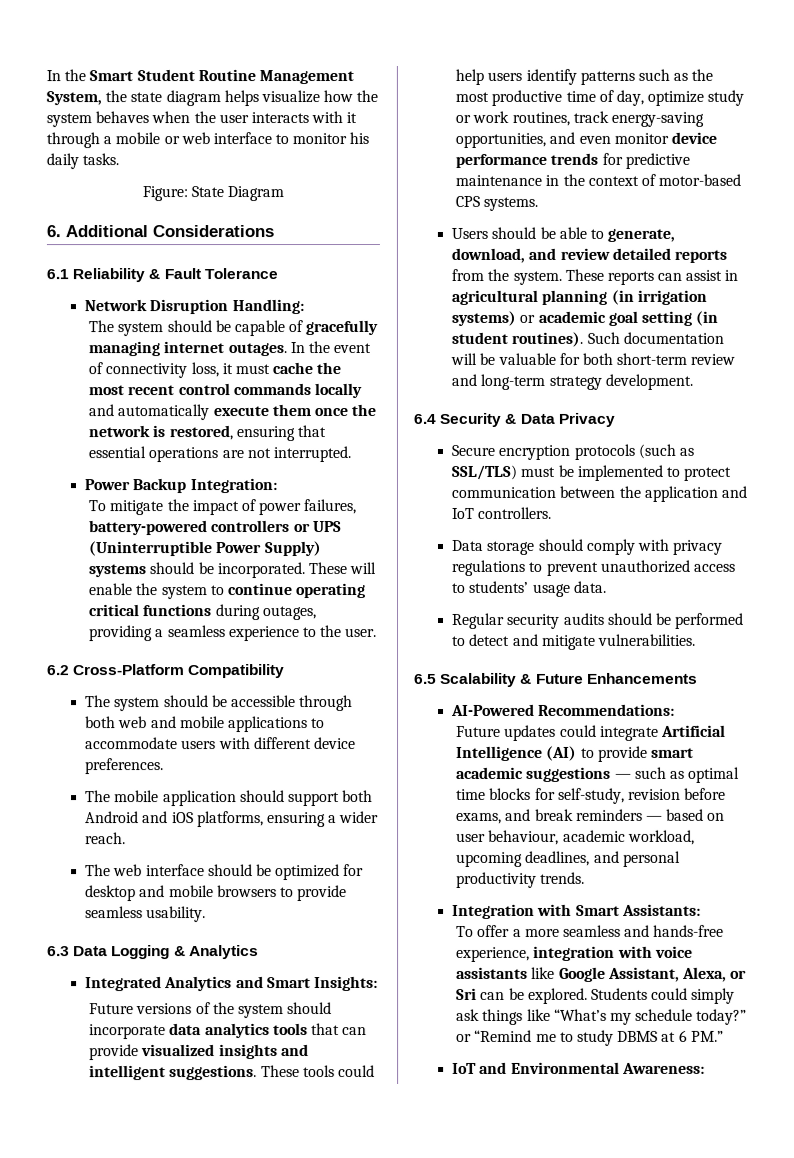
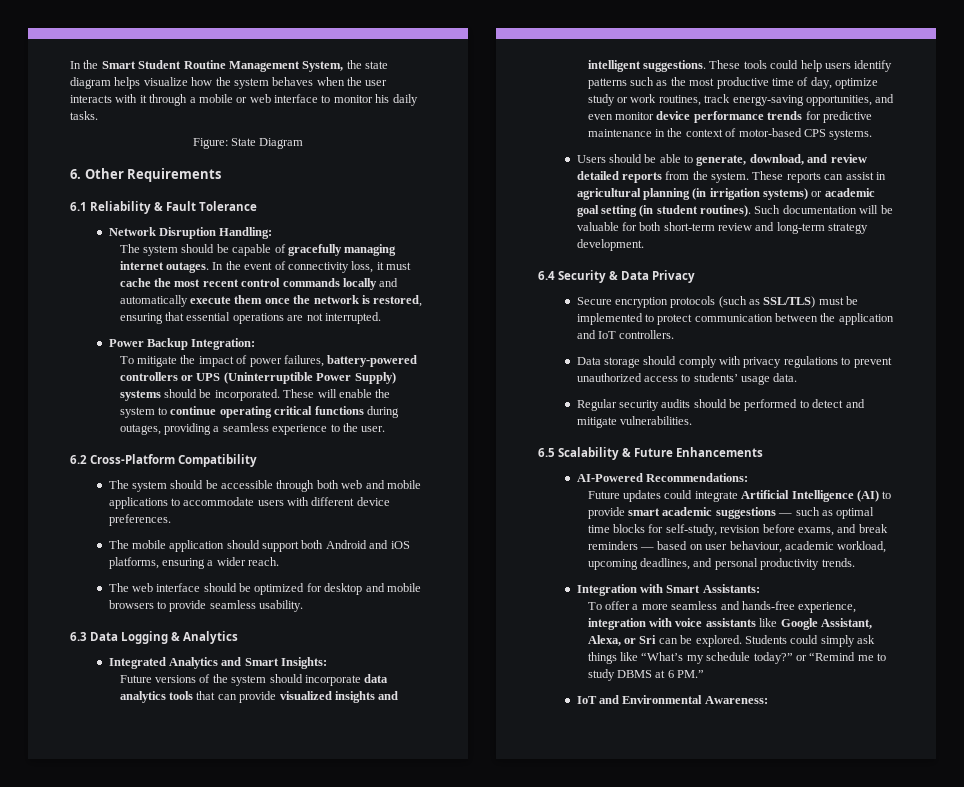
[65,225,274,238] Additional Considerations -> [84,168,222,182] Other Requirements

